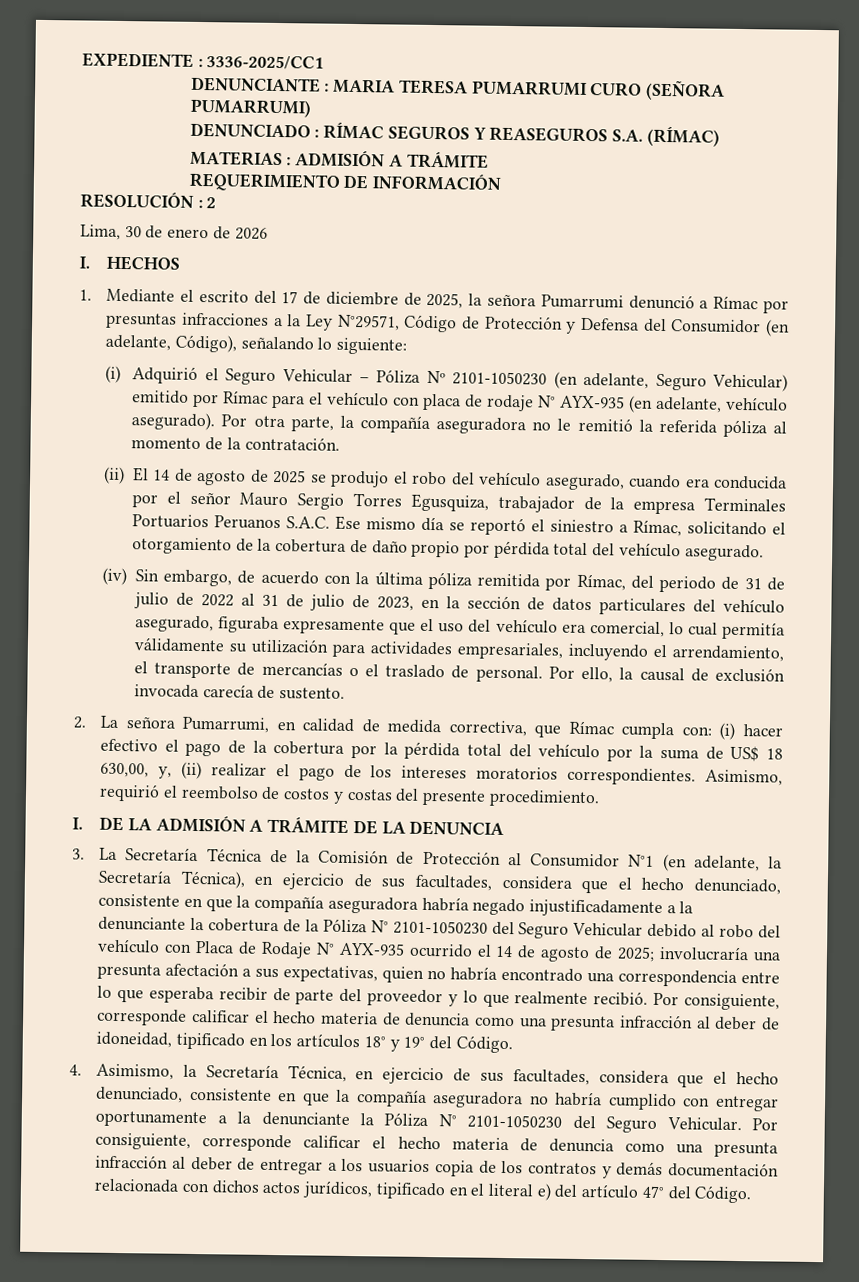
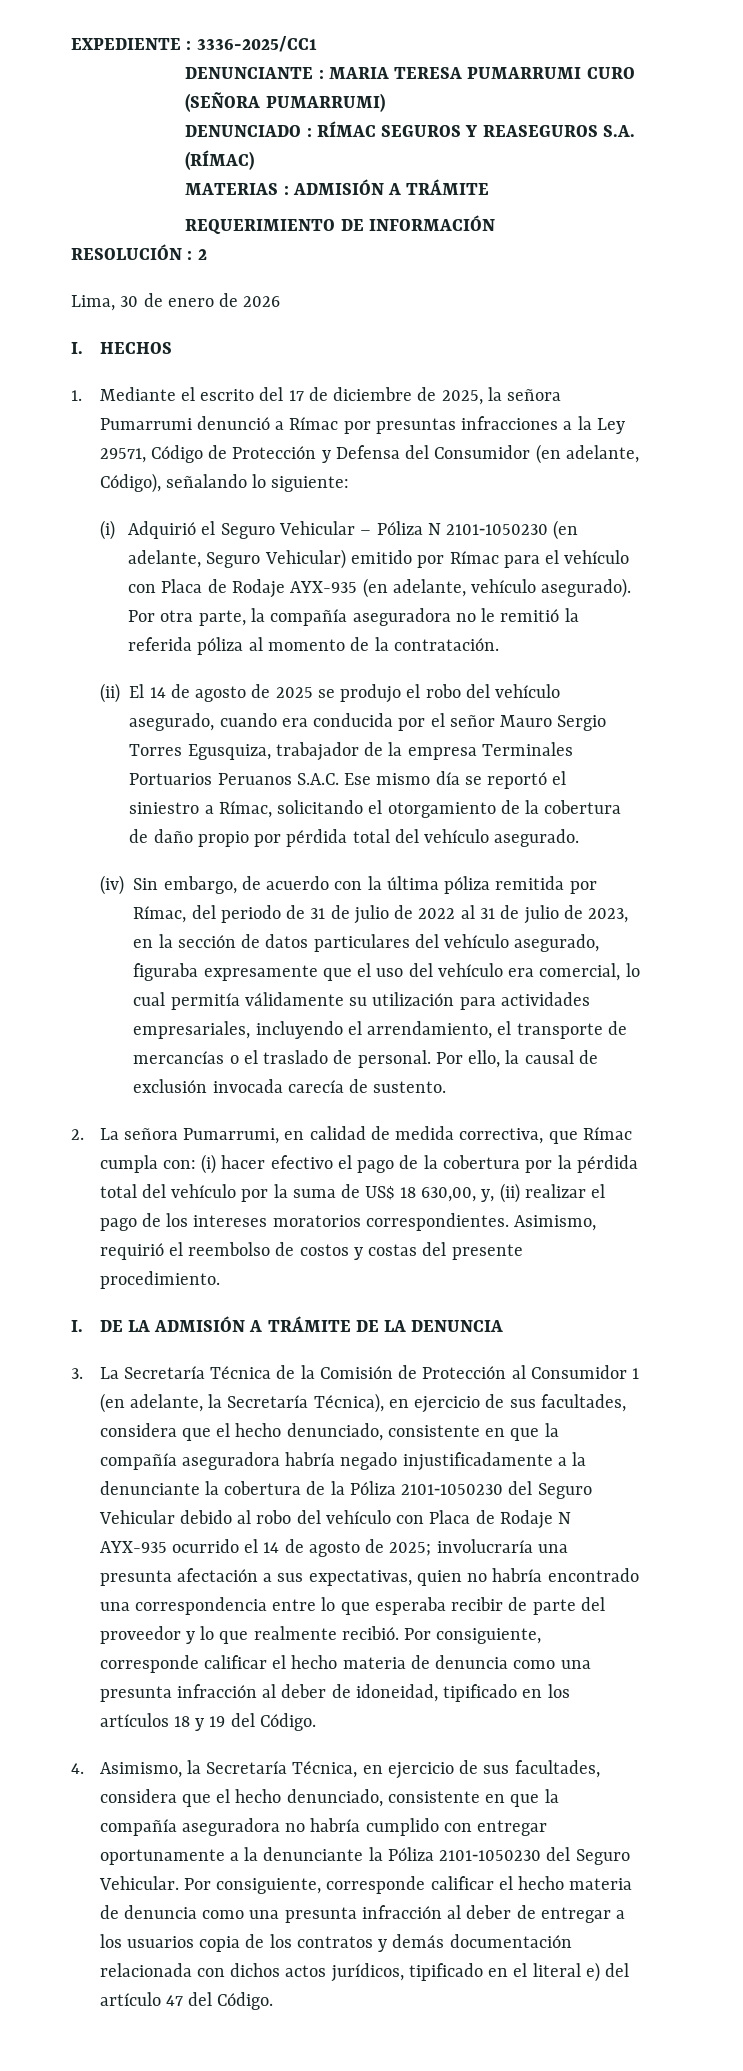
[337,314,400,331] N°29571, -> [99,448,146,463] 29571,
[426,370,446,384] Nº -> [427,523,441,535] N
[422,393,557,412] placa de rodaje N° -> [161,579,285,598] Placa de Rodaje
[628,854,655,867] N°1 -> [632,1368,640,1379] 1
[370,920,389,933] N° -> (396, 1488) none
[315,942,335,955] N° -> [558,1512,572,1524] N
[363,1036,426,1052] 18° y 19° -> [173,1716,226,1731] 18 y 19
[438,1114,457,1127] N° -> (434, 1854) none
[641,1185,664,1199] 47° -> [165,1995,183,2006] 47

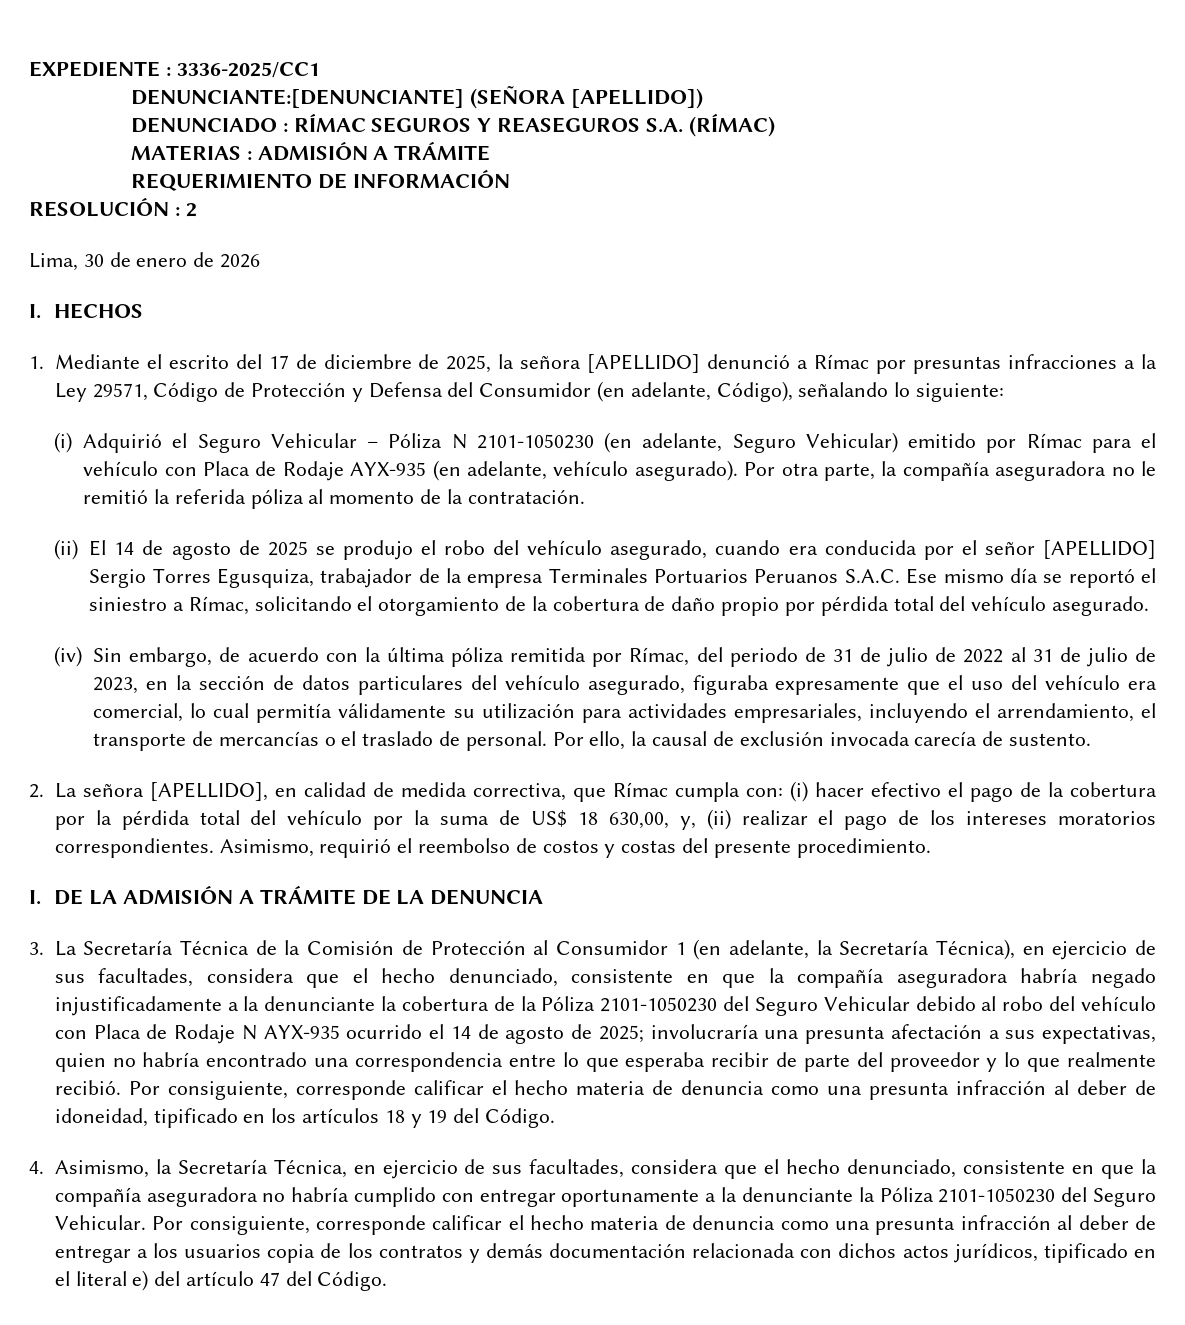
[185,67,635,79] [185,92,385,112] DENUNCIANTE : MARIA TERESA PUMARRUMI CURO (SEÑORA PUMARRUMI) -> [130,86,703,109] DENUNCIANTE:[DENUNCIANTE] (SEÑORA [APELLIDO])
[99,418,192,430] Pumarrumi -> [587,354,701,373] [APELLIDO]
[500,715,553,727] Mauro -> [1042,540,1156,559] [APELLIDO]
[183,1128,280,1144] Pumarrumi, -> [149,782,268,801] [APELLIDO],

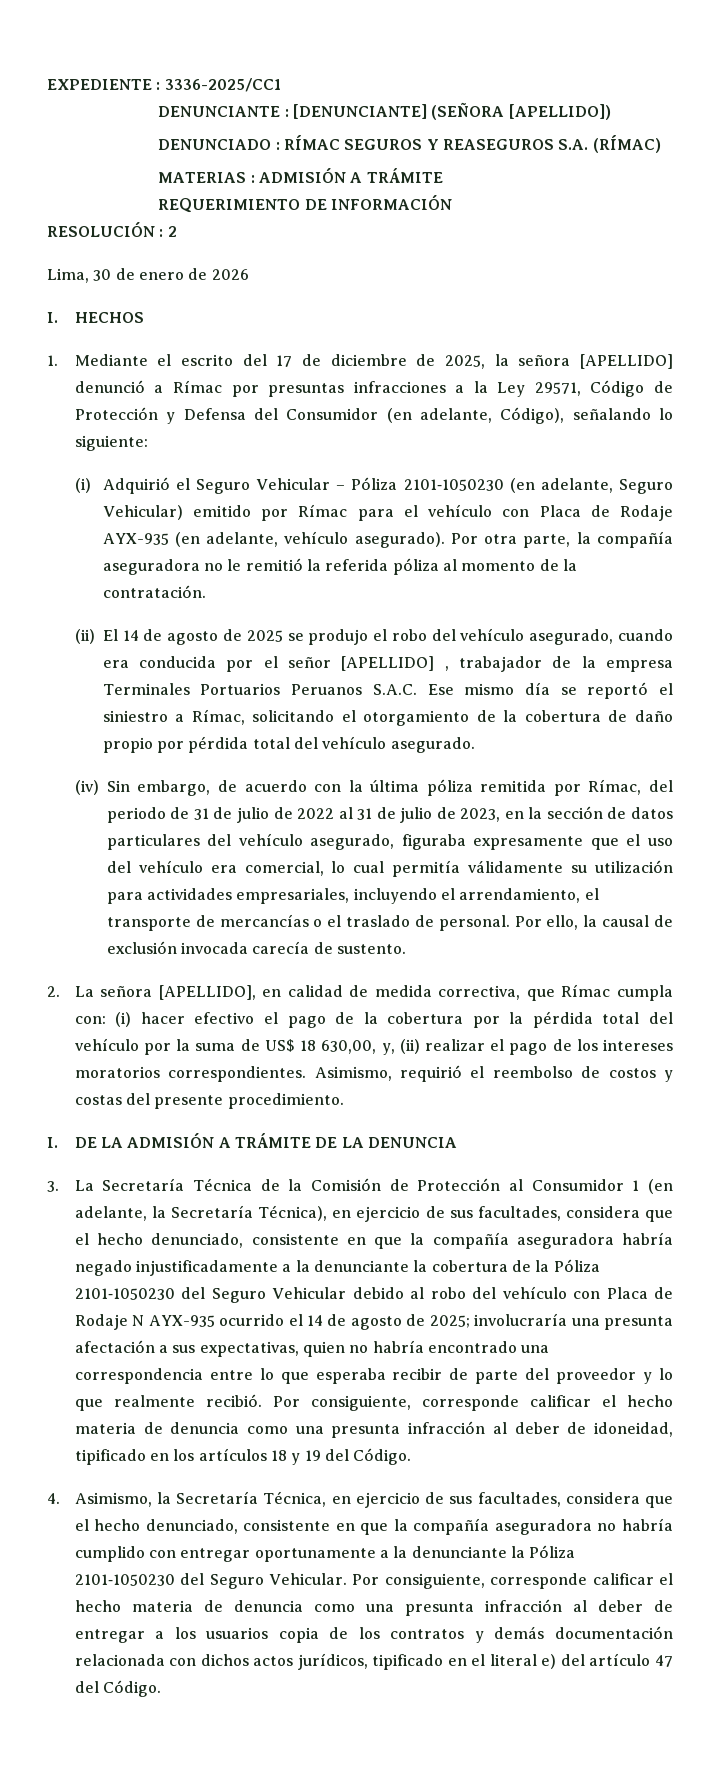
[130,89,464,108] DENUNCIANTE:[DENUNCIANTE] -> [158,104,427,119] DENUNCIANTE : [DENUNCIANTE]
[451,434,467,449] N -> (398, 483) none
[89,568,314,588] Sergio Torres Egusquiza, -> [444,666,449,671] ,

